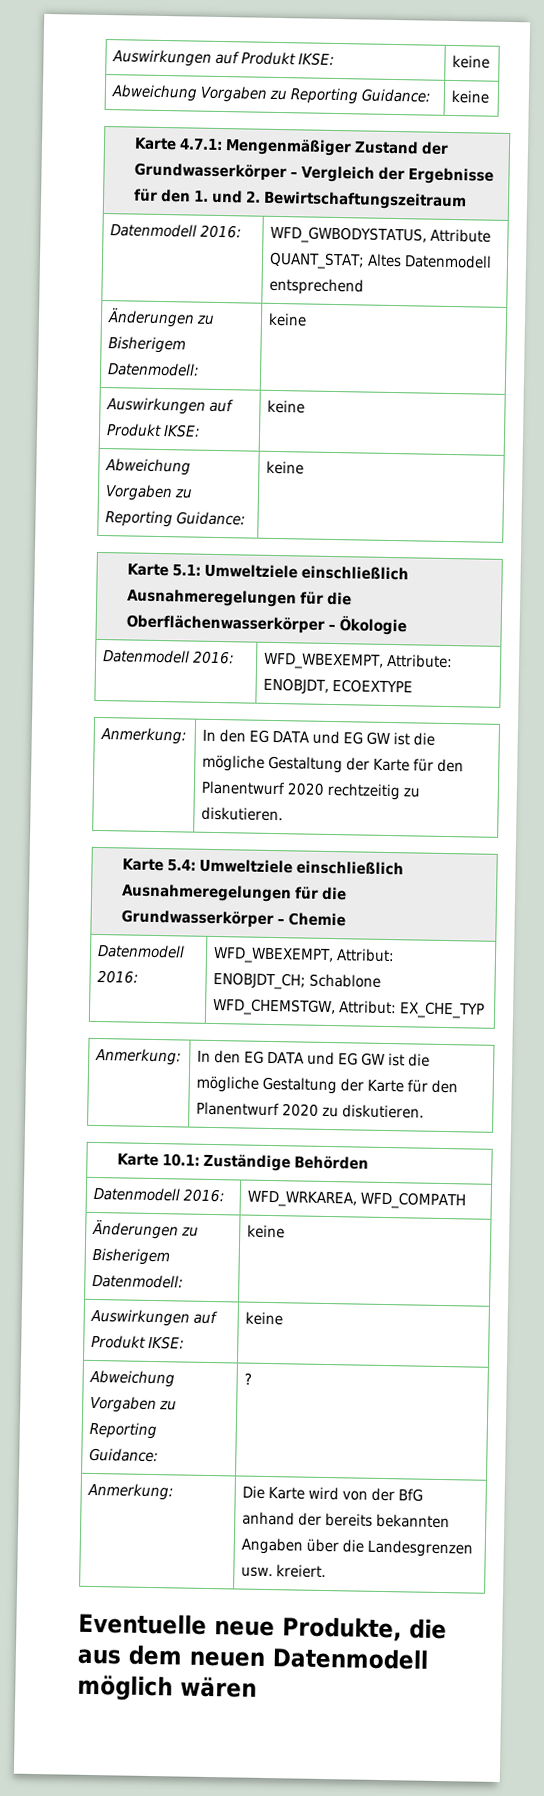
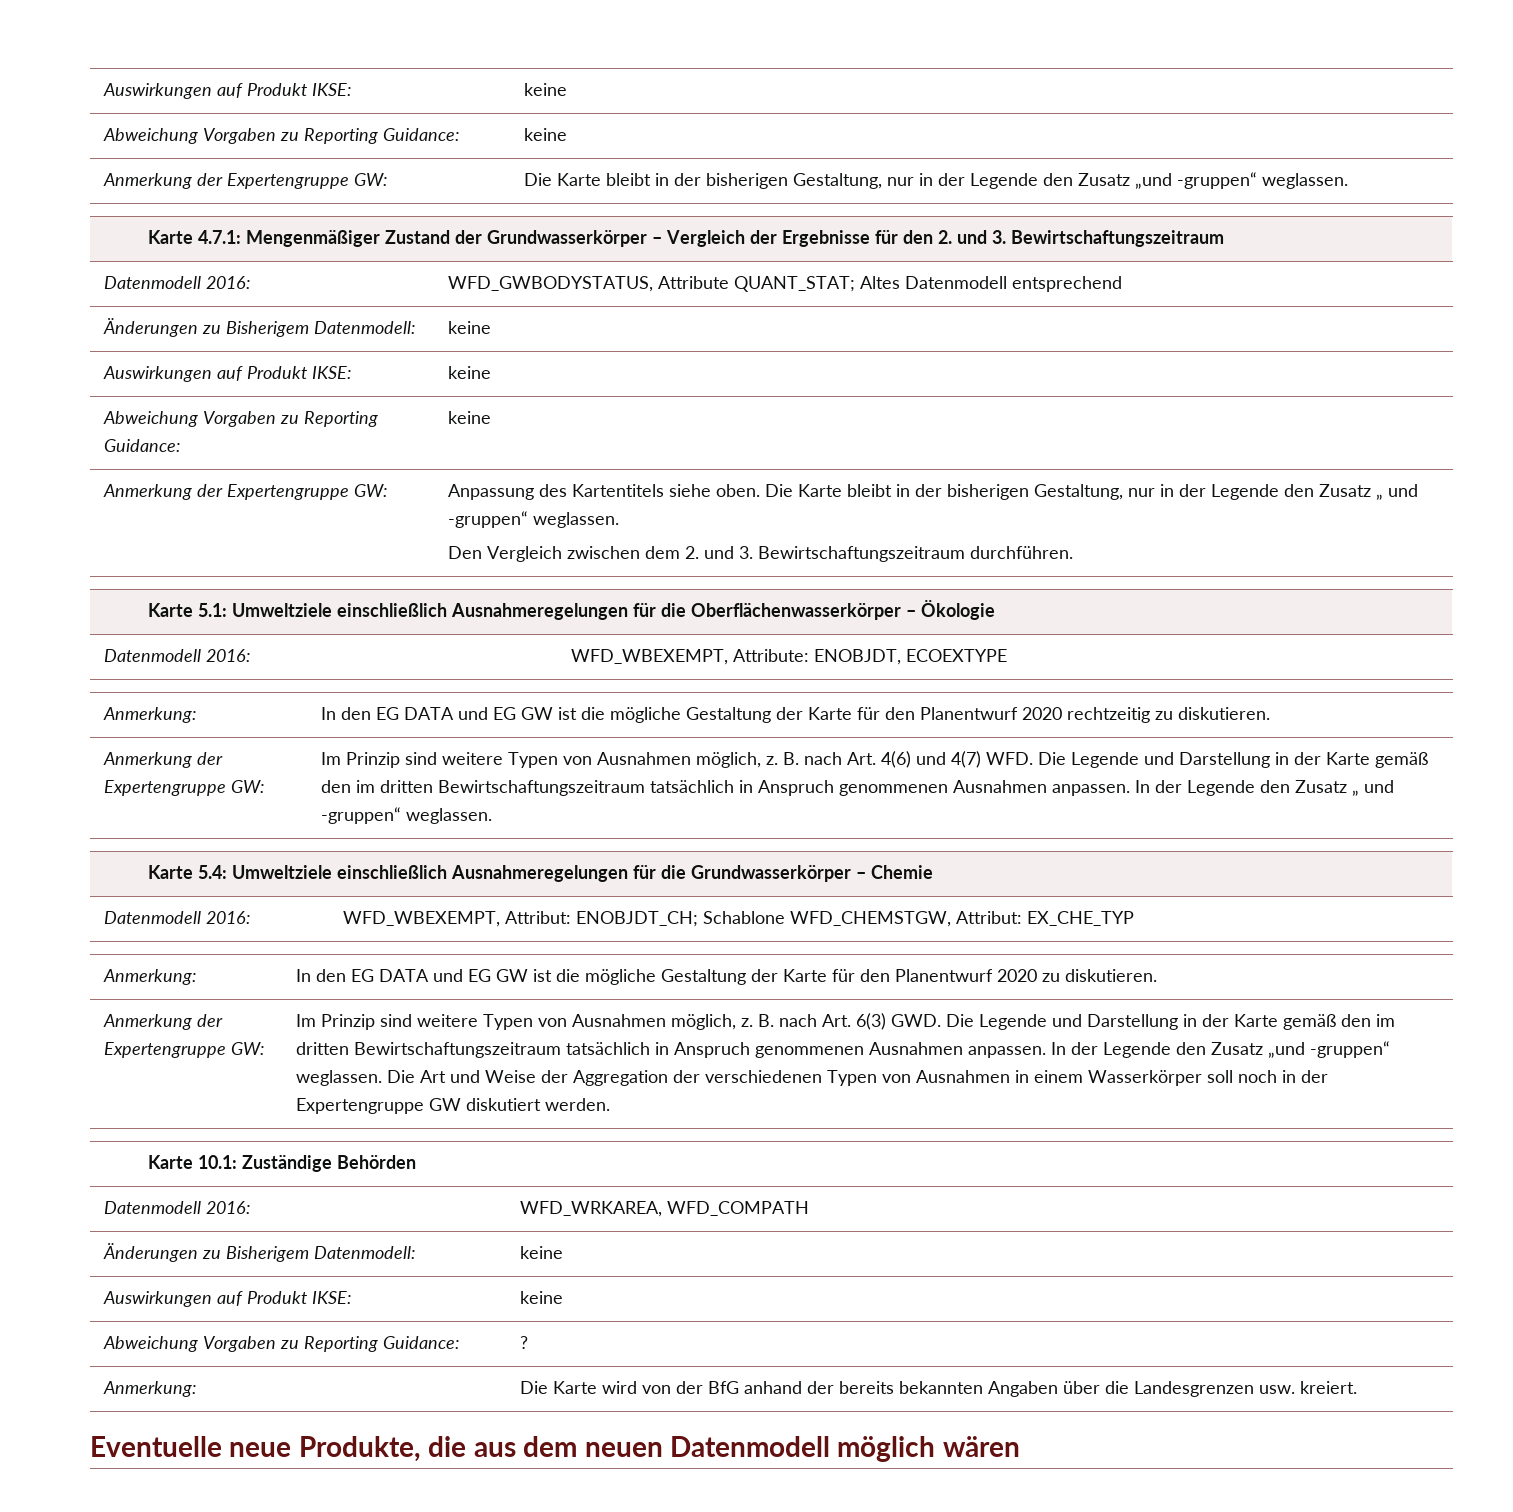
(489, 96) none -> [103,173,388,189] [524,172,1349,189] // Anmerkung der Expertengruppe GW: | Die Karte bleibt in der bisherigen Gestaltung, nur in der Legende den Zusatz „und -gruppen“ weglassen.
[193,189,261,204] 1. und 2. -> [937,230,1006,244] 2. und 3.
(304, 467) none -> [103,484,388,500] [448,484,1419,500] [448,511,620,528] [448,546,1074,562] // Anmerkung der Expertengruppe GW: | Anpassung des Kartentitels siehe oben. Die Karte bleibt in der bisherigen Gestaltung, nur in der Legende den Zusatz „ und -gruppen“ weglassen. // Den Vergleich zwischen dem 2. und 3. Bewirtschaftungszeitraum durchführen.
(283, 814) none -> [103,752,224,768] [104,780,265,796] [321,751,1429,768] [321,780,1395,796] [321,807,493,824] // Anmerkung der Expertengruppe GW: | Im Prinzip sind weitere Typen von Ausnahmen möglich, z. B. nach Art. 4(6) und 4(7) WFD. Die Legende und Darstellung in der Karte gemäß den im dritten Bewirtschaftungszeitraum tatsächlich in Anspruch genommenen Ausnahmen anpassen. In der Legende den Zusatz „ und -gruppen“ weglassen.
(425, 1111) none -> [103,1014,224,1030] [104,1042,265,1058] [296,1013,1396,1030] [296,1041,1391,1058] [296,1070,1329,1086] [296,1098,611,1114] // Anmerkung der Expertengruppe GW: | Im Prinzip sind weitere Typen von Ausnahmen möglich, z. B. nach Art. 6(3) GWD. Die Legende und Darstellung in der Karte gemäß den im dritten Bewirtschaftungszeitraum tatsächlich in Anspruch genommenen Ausnahmen anpassen. In der Legende den Zusatz „und -gruppen“ weglassen. Die Art und Weise der Aggregation der verschiedenen Typen von Ausnahmen in einem Wasserkörper soll noch in der Expertengruppe GW diskutiert werden.

